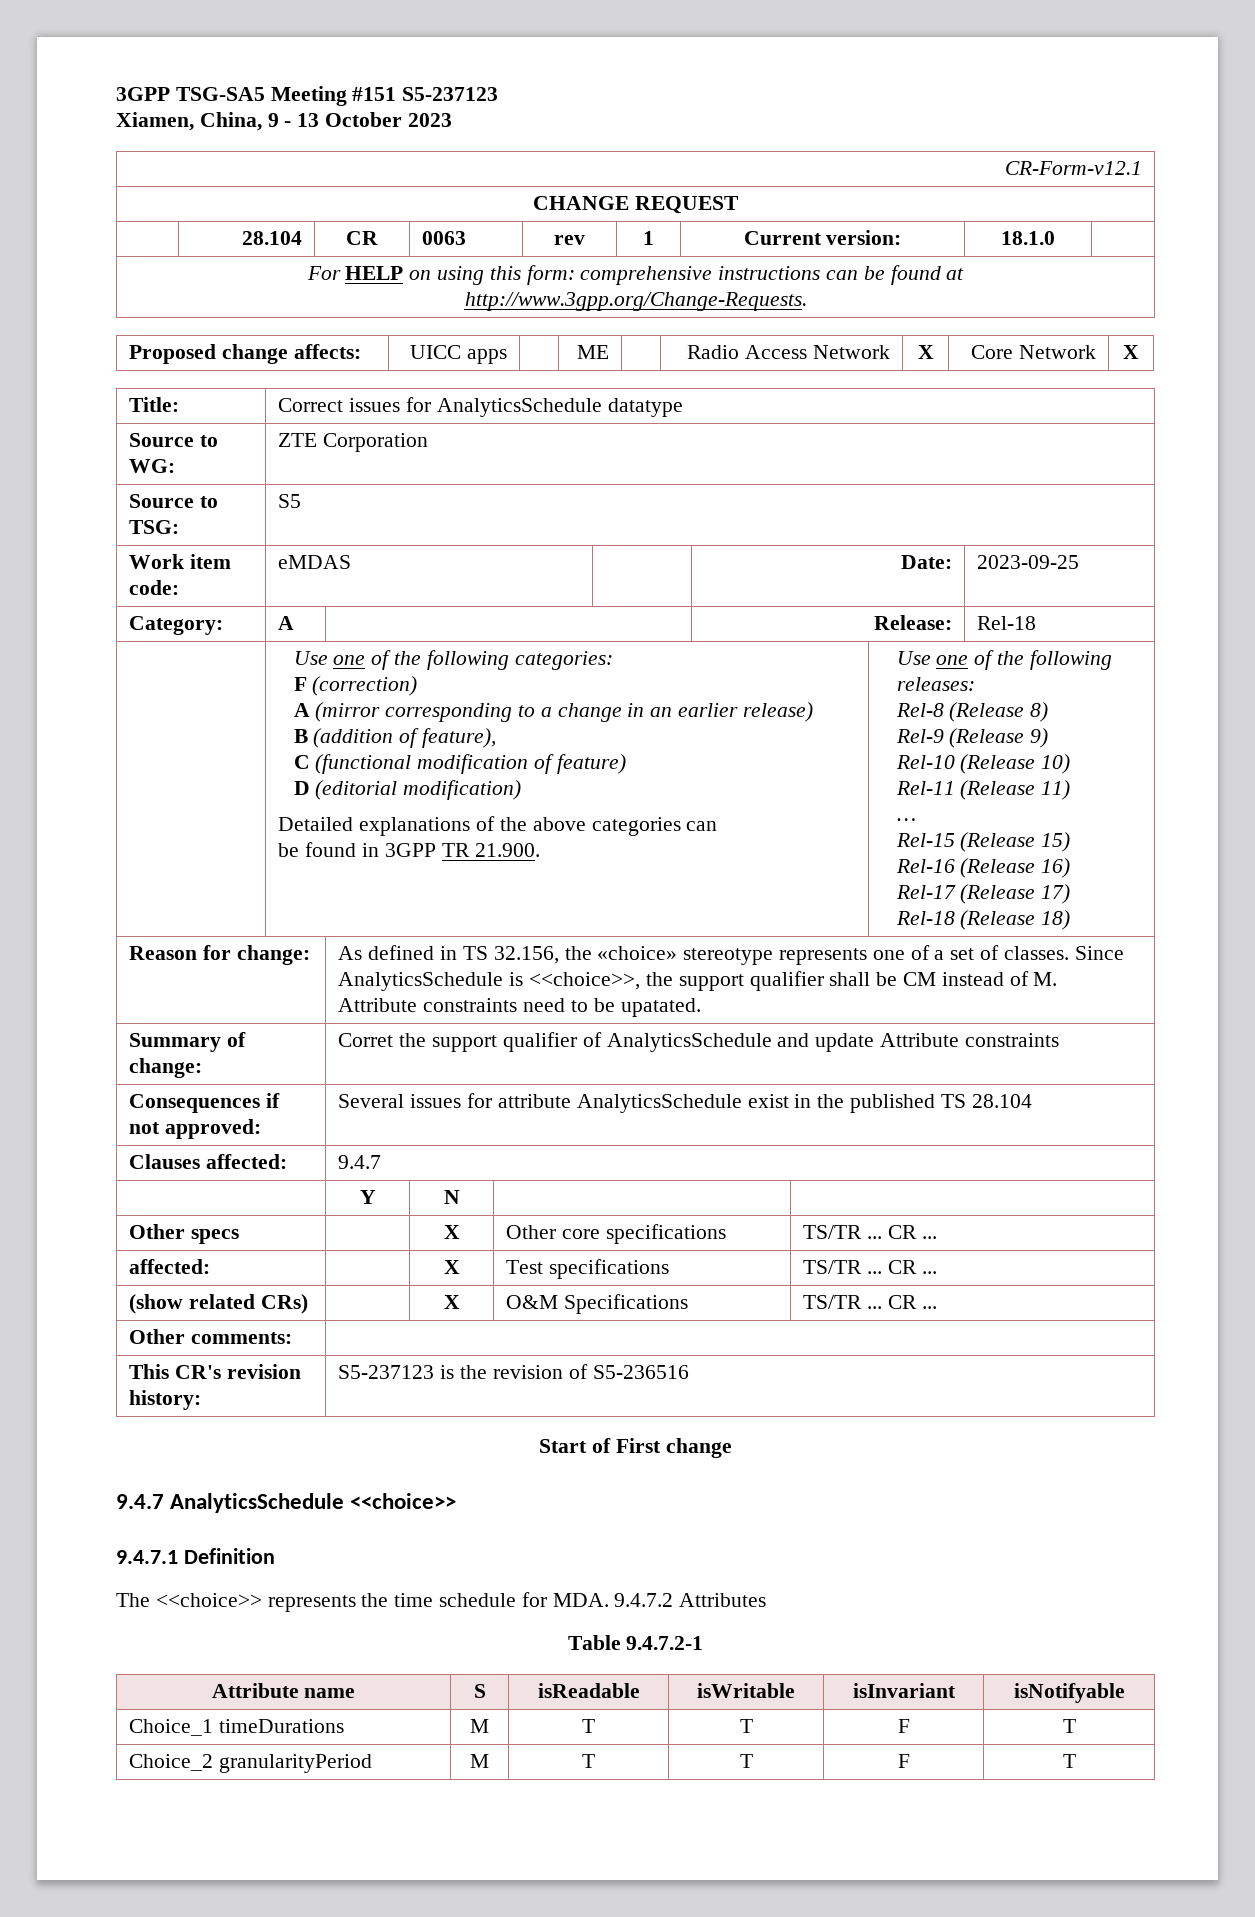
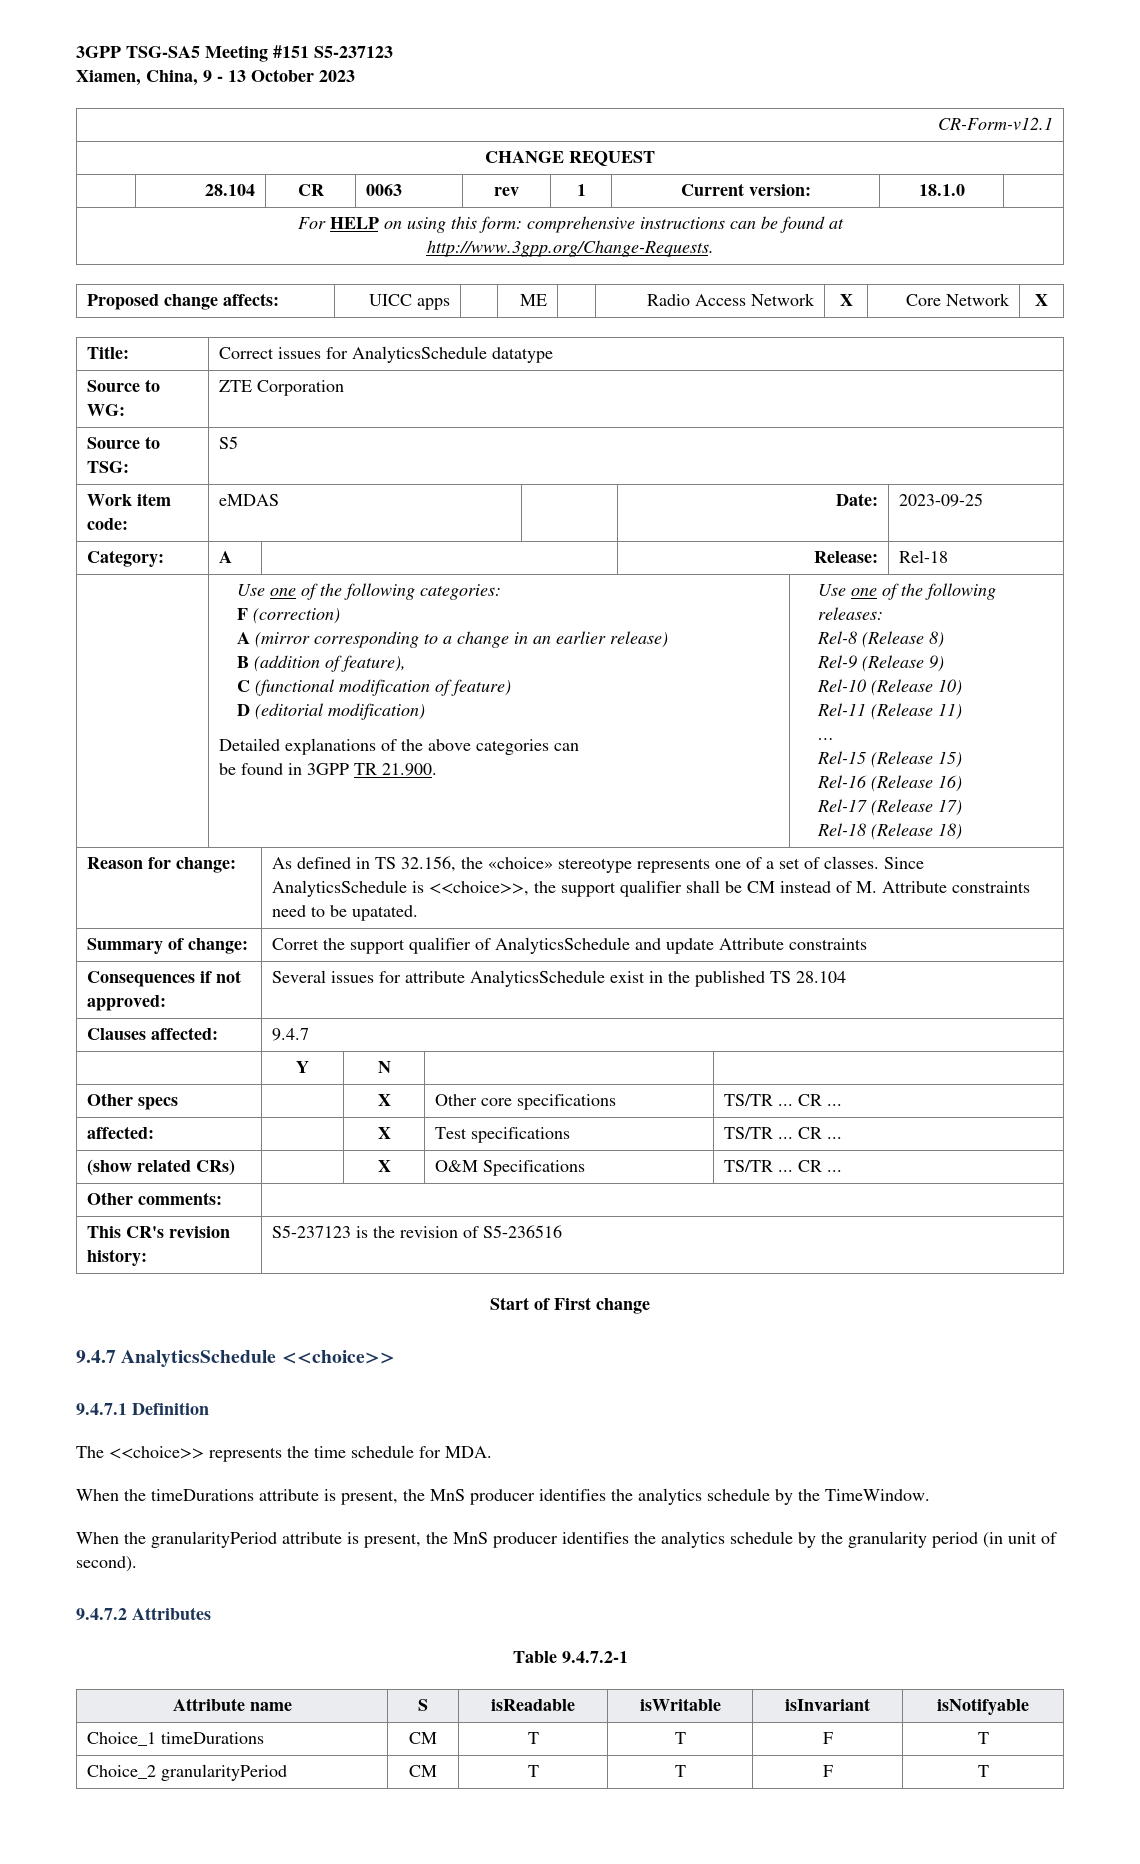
(609, 1600) none -> [76,1488,930,1505] [76,1531,1057,1548] [76,1556,137,1572] // When the timeDurations attribute is present, the MnS producer identifies the analytics schedule by the TimeWindow. // When the granularityPeriod attribute is present, the MnS producer identifies the analytics schedule by the granularity period (in unit of second). //
[470,1719,489,1733] M -> [409,1732,437,1744] CM
[470,1754,489,1768] M -> [409,1765,437,1777] CM

